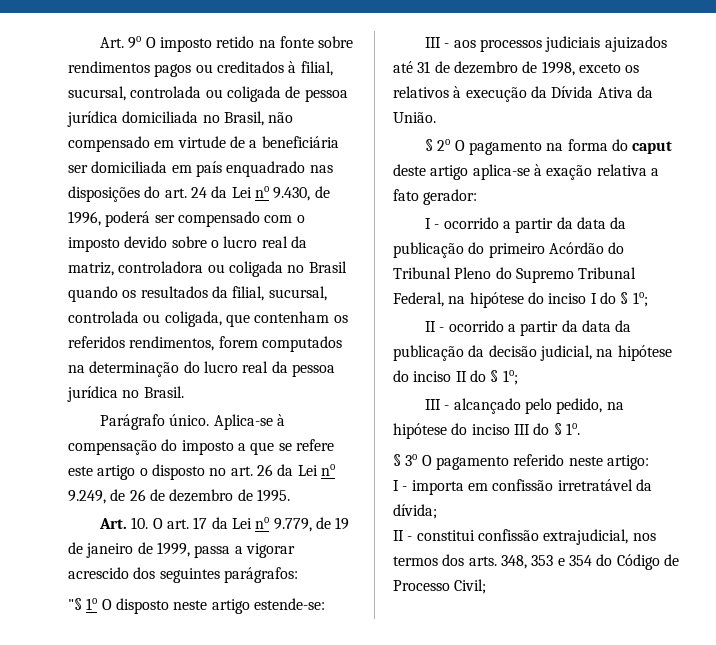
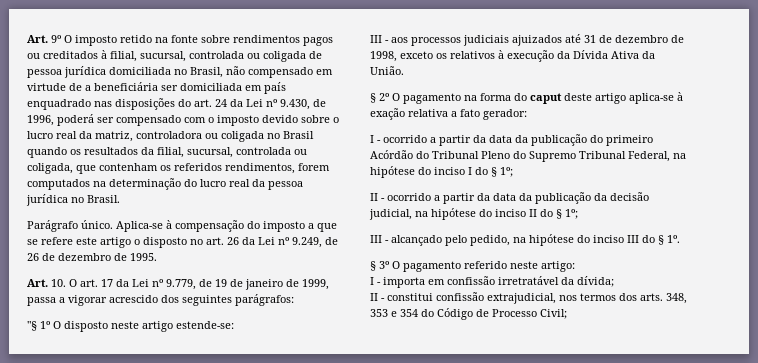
[100,36,142,49] Art. 9o -> [27,35,61,43] Art. 9º
[254,186,269,198] no -> [266,99,277,107] nº
[320,464,335,476] no -> [278,237,289,245] nº
[255,517,270,529] no -> [152,279,163,287] nº
[86,598,98,610] 1o -> [40,321,50,329] 1º
[437,139,451,151] 2o -> [379,93,389,101] 2º
[632,292,648,307] 1o; -> [500,167,513,177] 1º;
[502,370,518,385] 1o; -> [565,209,578,219] 1º;
[565,423,580,435] [393,454,418,466] 1o. // § 3o -> [667,235,680,243] [370,261,389,271] 1º. // § 3º

